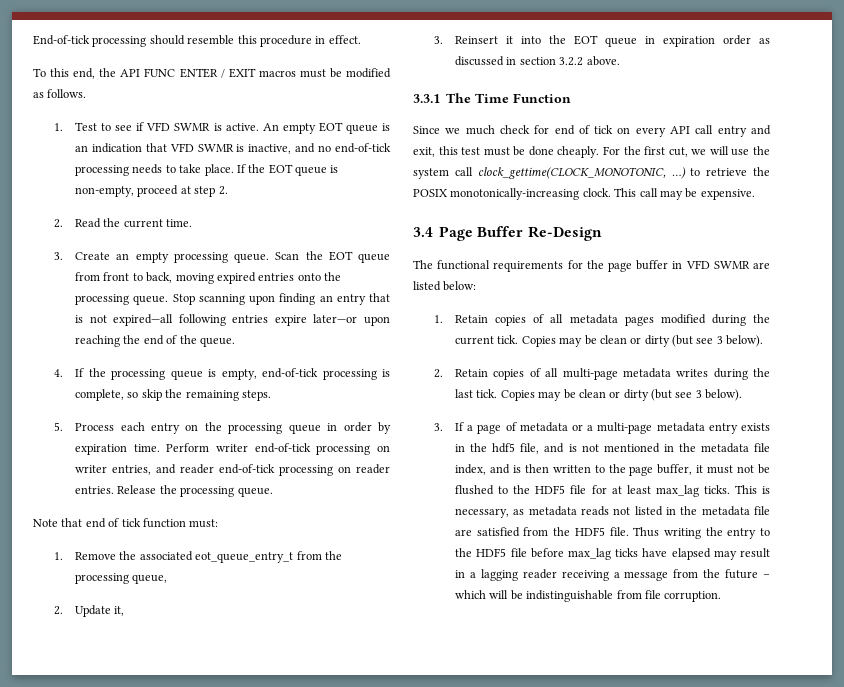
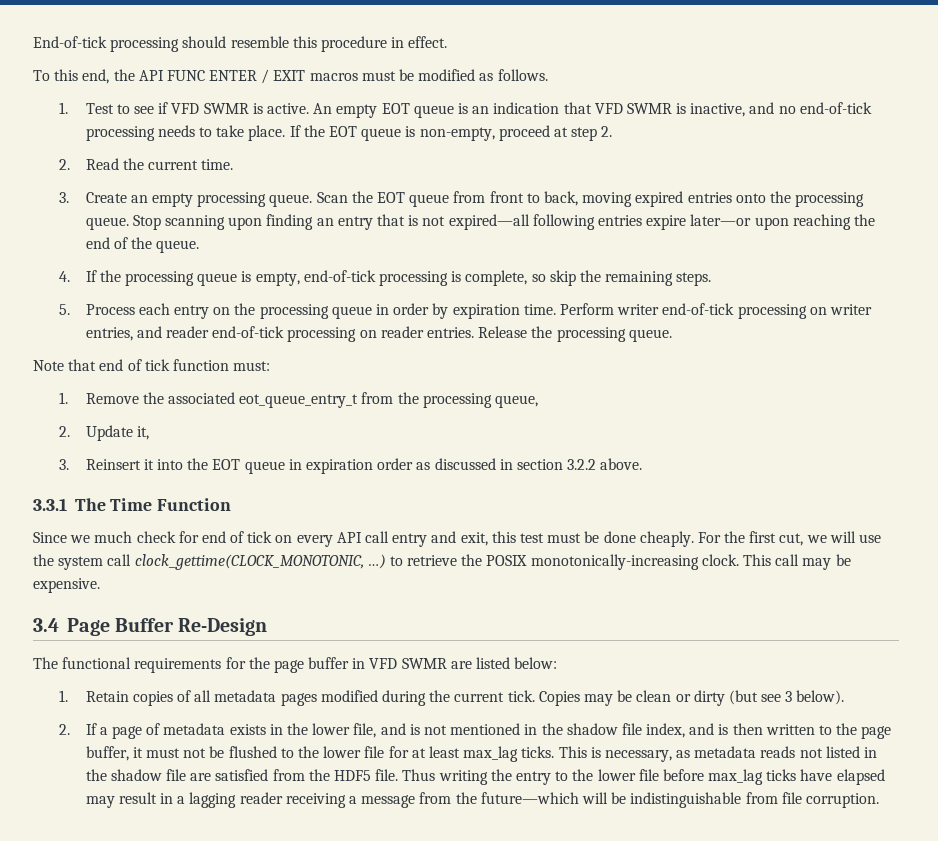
[455,368,771,380] [455,389,743,401] [434,423,444,431] Retain copies of all multi-page metadata writes during the last tick. Copies may be clean or dirty (but see 3 below). // 3. -> (71, 729) none
[572,422,738,434] or a multi-page metadata entry -> (226, 729) none
[492,443,516,453] hdf5 -> [312,723,351,735] lower
[700,443,749,453] metadata -> [566,723,618,735] shadow
[535,485,566,494] HDF5 -> [323,746,362,758] lower
[701,506,750,516] metadata -> [110,769,162,781] shadow
[476,548,507,557] HDF5 -> [597,769,636,781] lower
[725,569,770,579] [455,590,487,599] future – which -> [480,792,579,804] future—which

